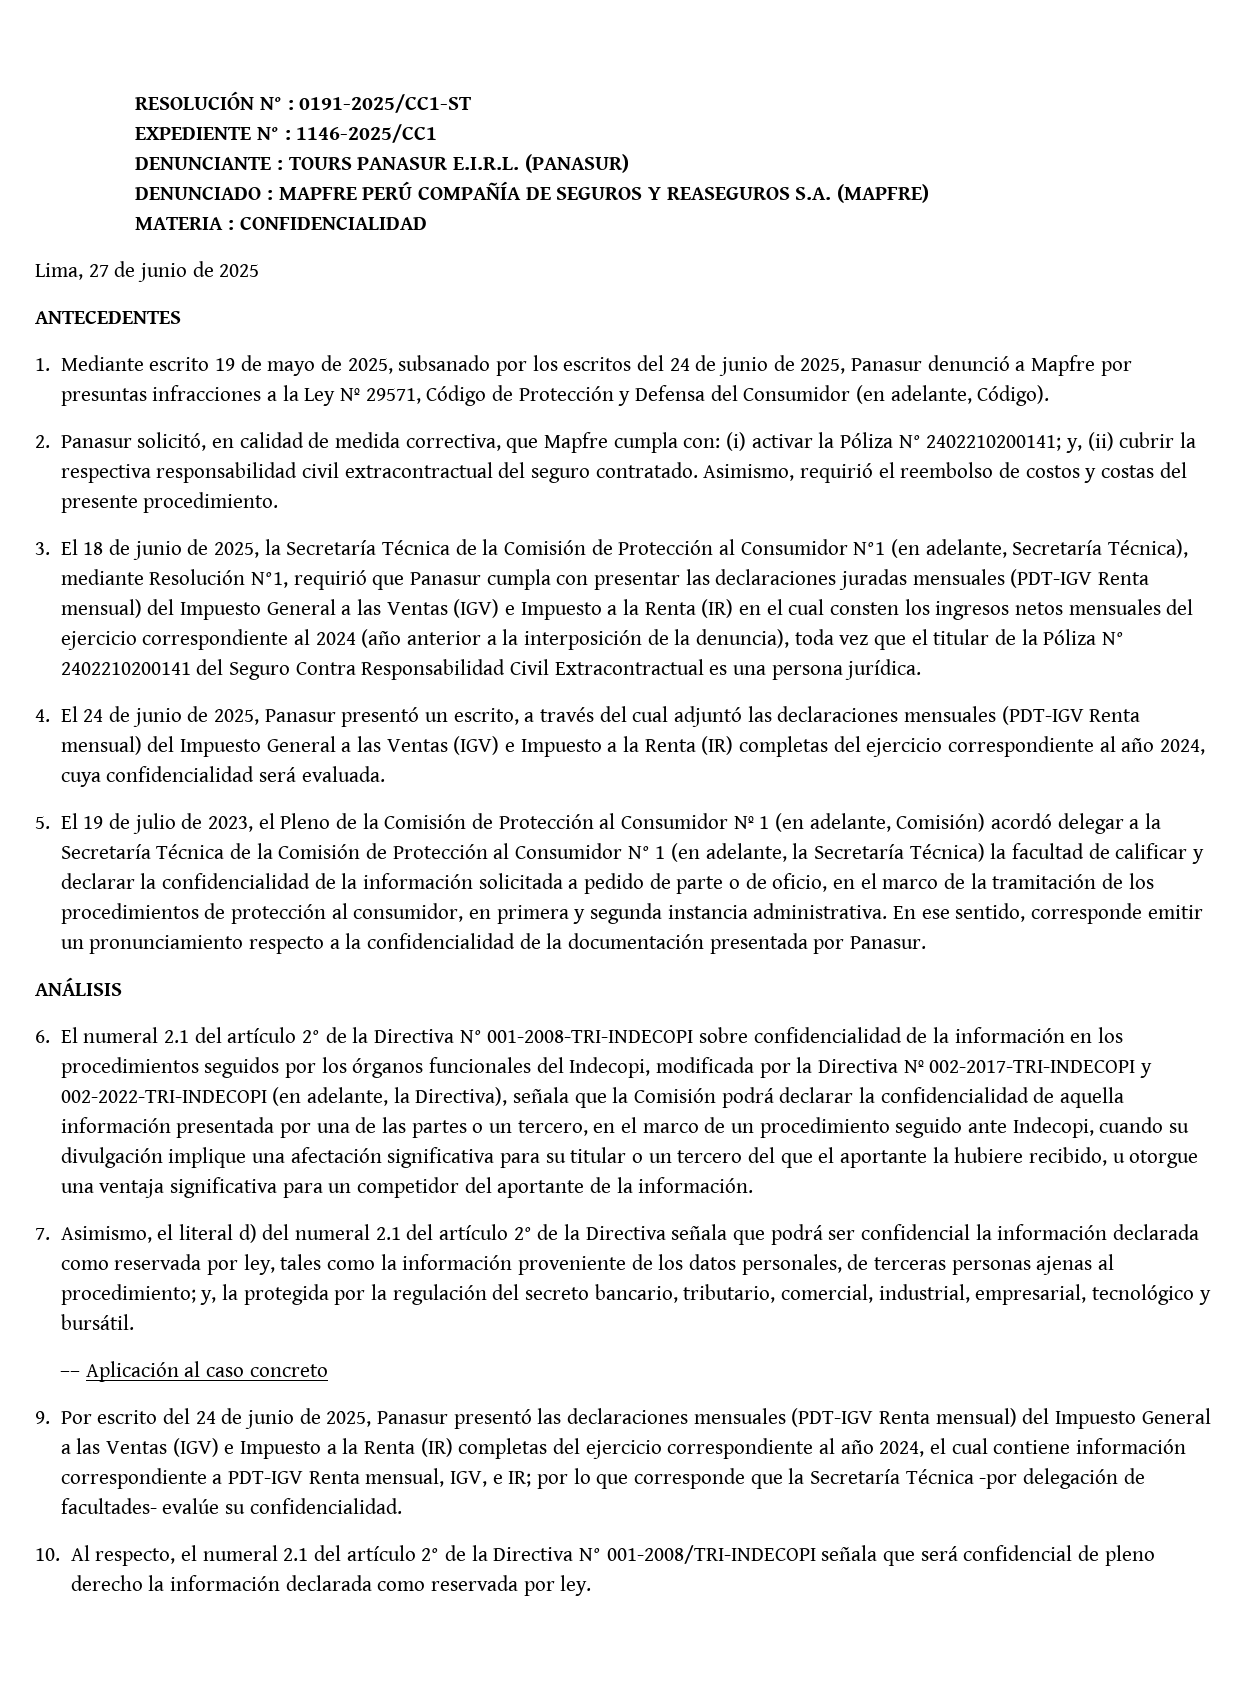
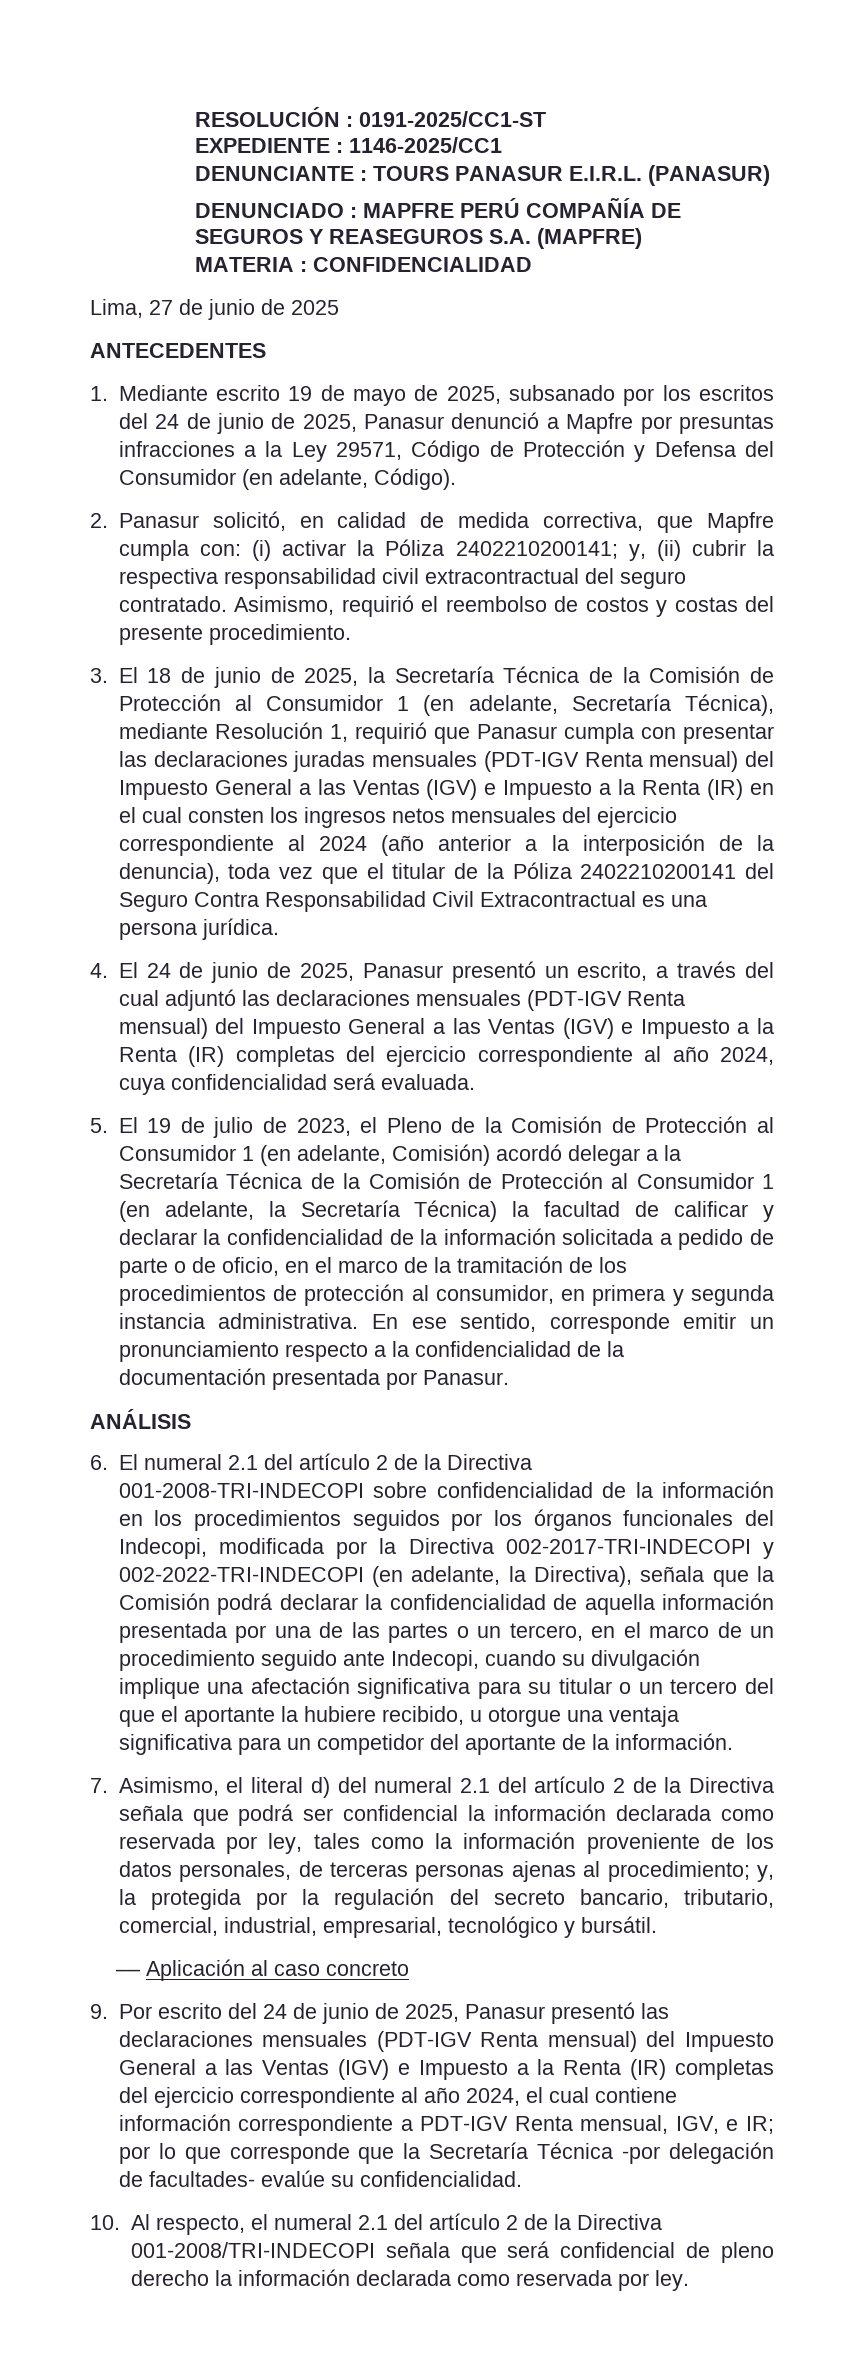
[259,97,282,110] N° -> (340, 117) none
[256,127,279,140] N° -> (330, 145) none
[339,388,360,401] Nº -> (327, 452) none
[898,435,921,448] N° -> (445, 547) none
[853,542,886,555] N°1 -> [397,696,410,711] 1
[250,572,288,588] N°1, -> [329,724,348,742] 1,
[1101,632,1124,645] N° -> (572, 870) none
[733,816,754,829] Nº -> (236, 1153) none
[627,846,650,859] N° -> (754, 1181) none
[301,1027,482,1043] 2° de la Directiva N° -> [375,1454,532,1470] 2 de la Directiva
[903,1060,924,1073] Nº -> (494, 1546) none
[513,1227,532,1240] 2° -> [612,1778,625,1793] 2
[421,1545,601,1561] 2° de la Directiva N° -> [505,2214,662,2230] 2 de la Directiva

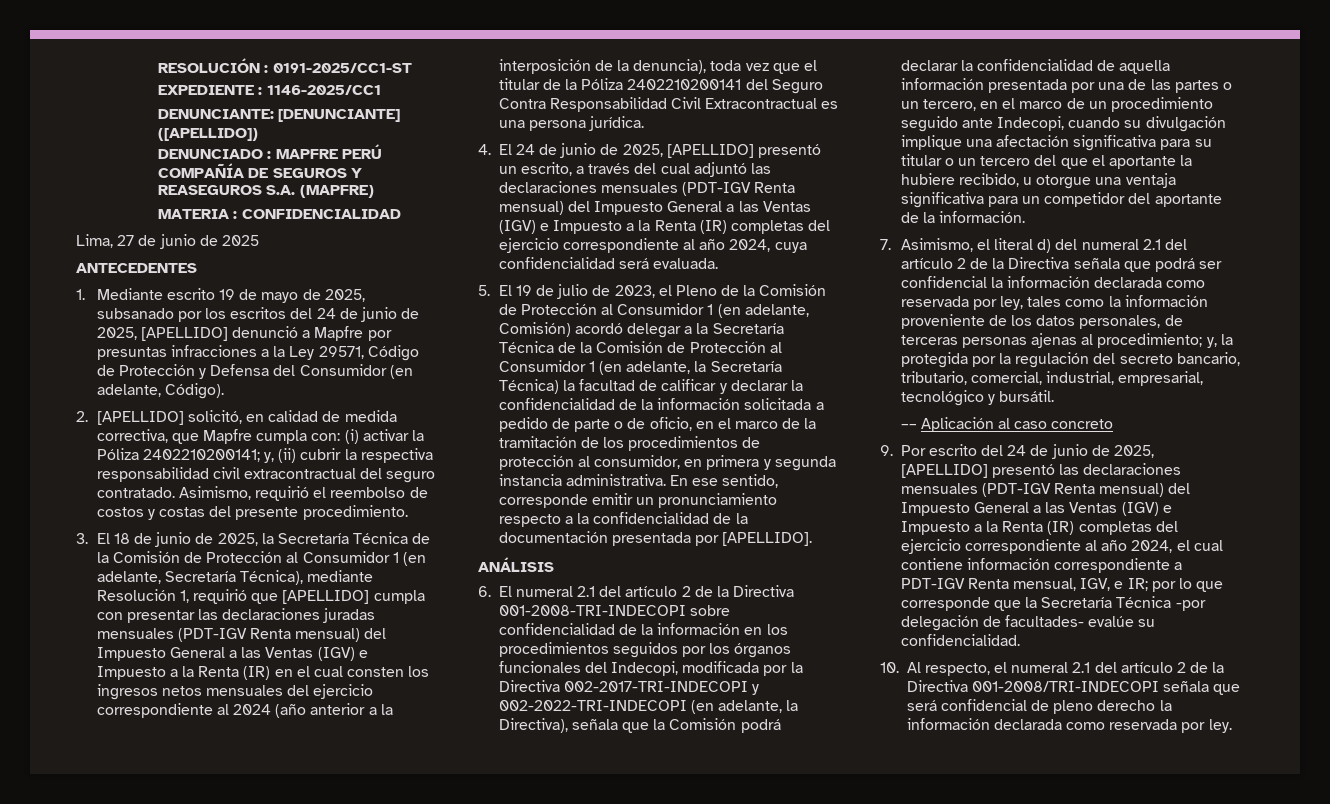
[194,165,770,186] DENUNCIANTE : TOURS PANASUR E.I.R.L. (PANASUR) -> [158,109,401,122] [158,128,259,141] DENUNCIANTE: [DENUNCIANTE] ([APELLIDO])
[364,414,445,429] Panasur -> [140,327,228,341] [APELLIDO]
[118,513,199,528] Panasur -> [96,411,184,425] [APELLIDO]
[476,724,557,739] Panasur -> [282,590,370,604] [APELLIDO]
[362,963,443,978] Panasur -> [666,144,754,158] [APELLIDO]
[422,1370,509,1385] Panasur. -> [722,532,813,546] [APELLIDO].
[464,2004,545,2019] Panasur -> [900,464,988,478] [APELLIDO]

